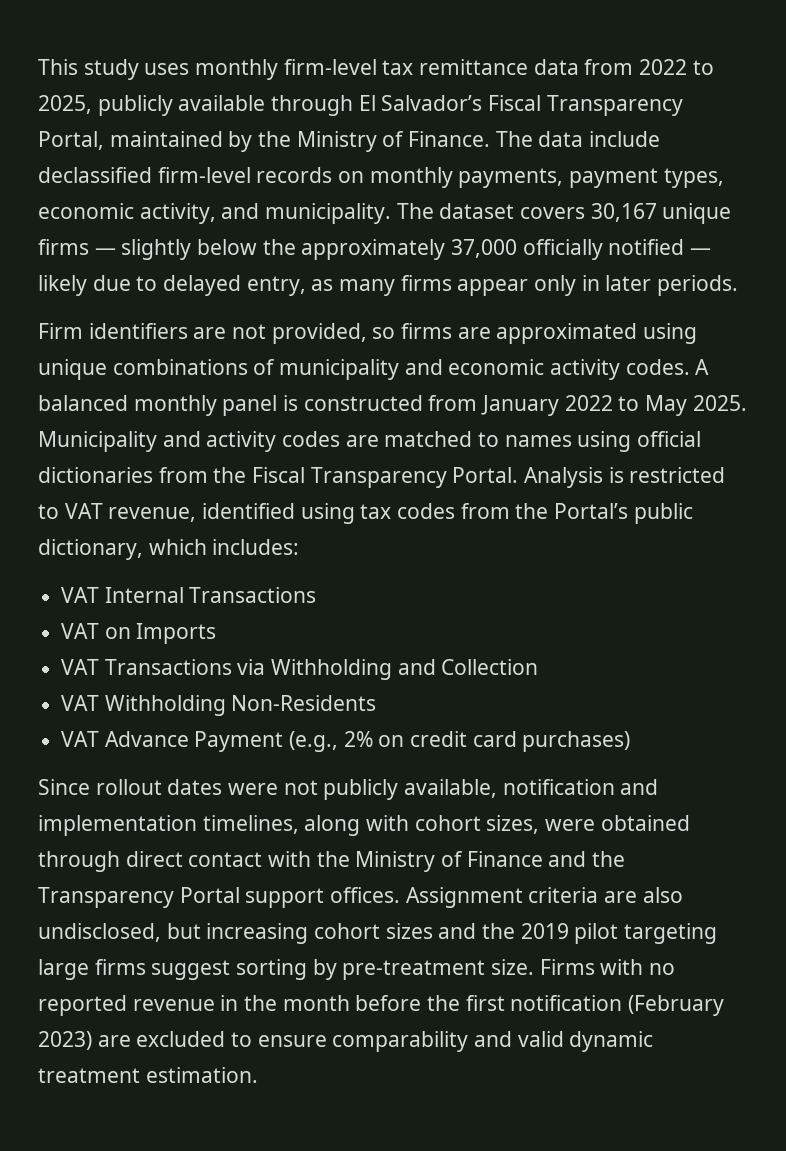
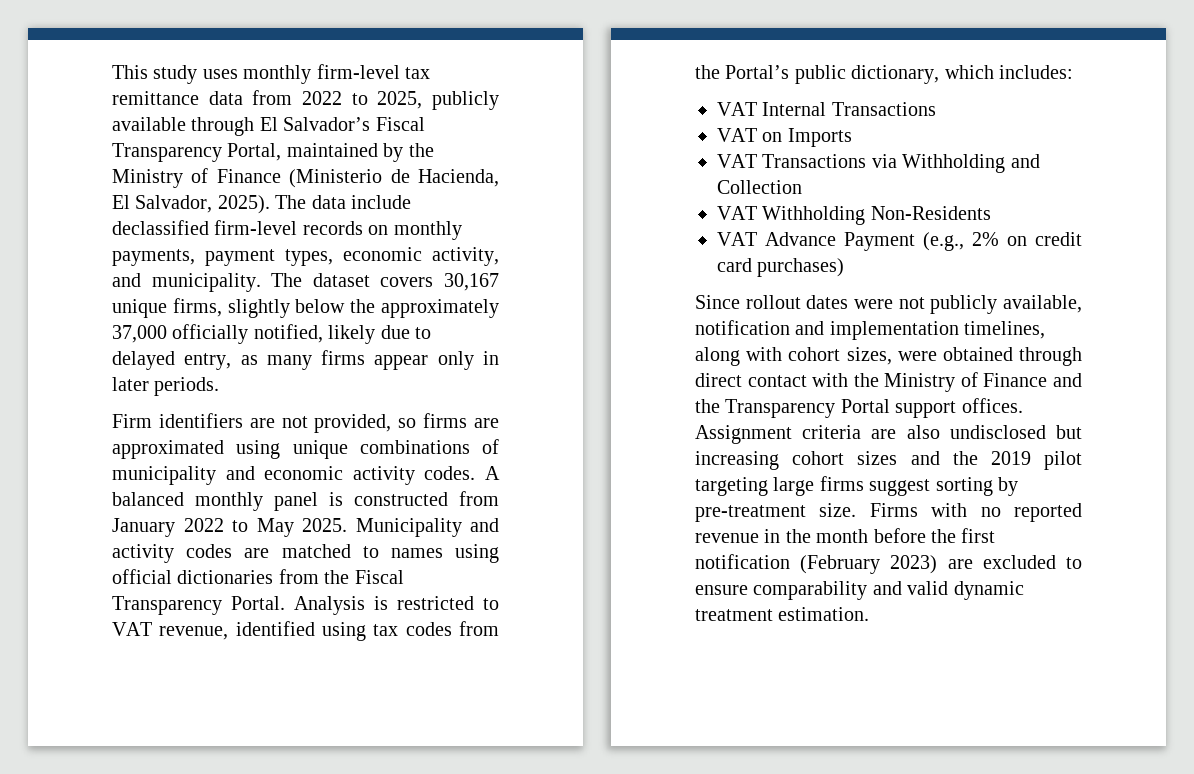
[408,131,491,147] Finance. -> [216,169,499,188] [112,195,270,214] Finance (Ministerio de Hacienda, El Salvador, 2025).
[38,239,116,255] firms — -> [172,298,222,317] firms,
[608,239,712,255] notified — -> [253,324,323,343] notified,
[38,923,161,942] undisclosed, -> [949,425,1046,439] undisclosed

